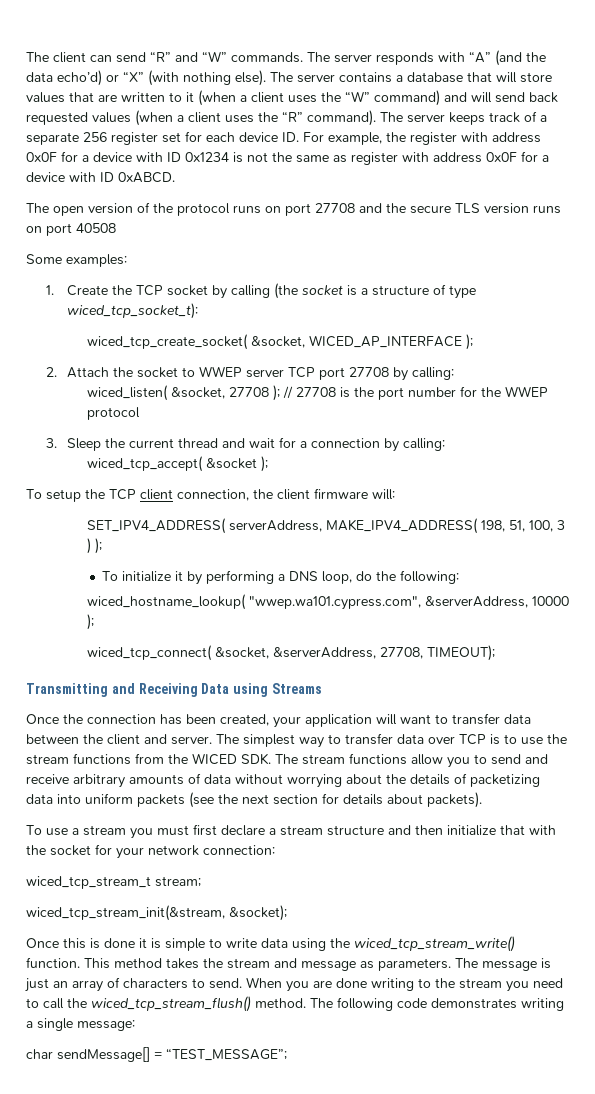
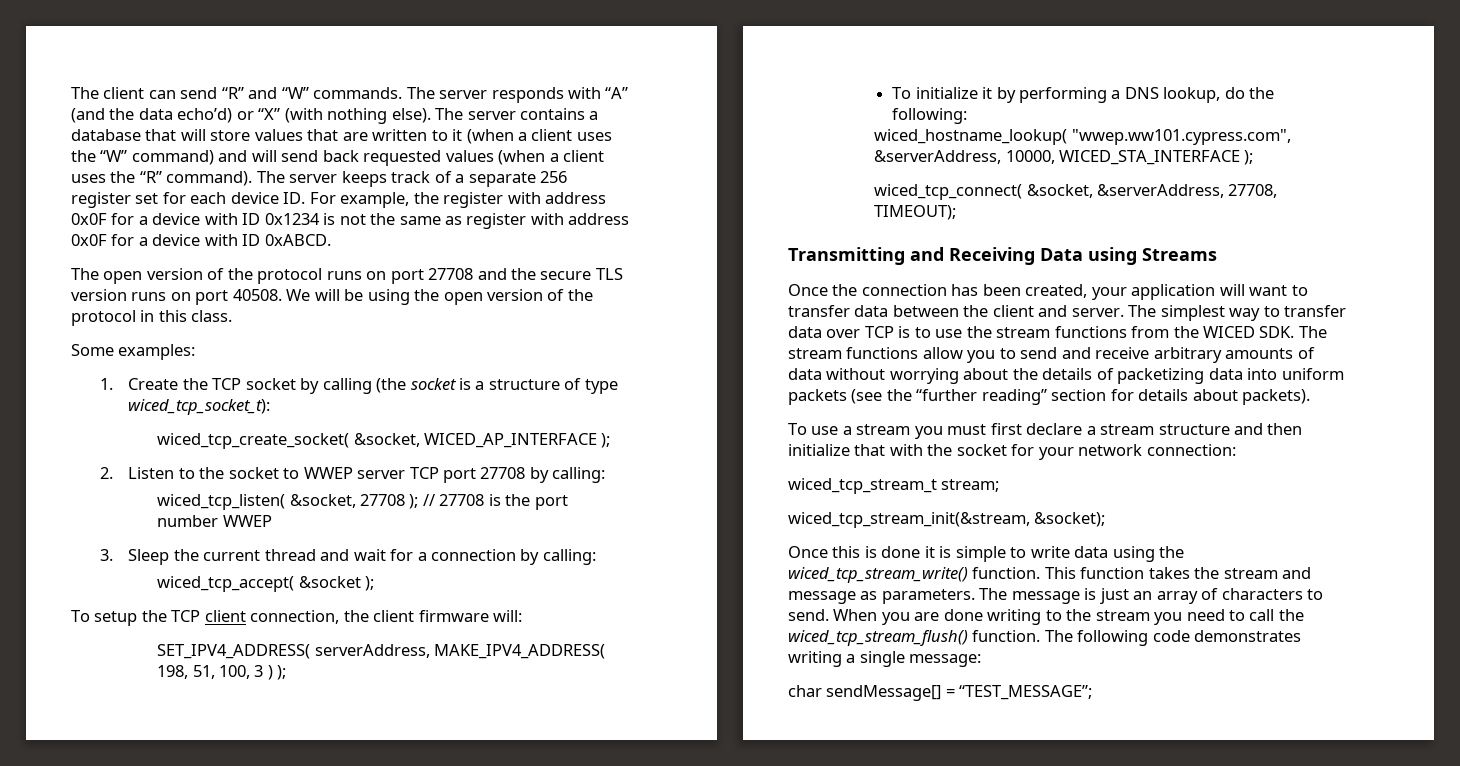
[76,223,116,233] 40508 -> [232,289,593,305] [71,310,233,326] 40508. We will be using the open version of the protocol in this class.
[66,367,109,378] Attach -> [128,467,195,479] Listen to
[86,385,168,401] wiced_listen( -> [157,494,286,510] wiced_tcp_listen(
[459,386,548,397] [86,407,140,420] for the WWEP protocol -> [222,515,272,527] WWEP
[322,571,353,584] loop, -> [1163,87,1221,103] lookup,
[248,596,569,610] "wwep.wa101.cypress.com", &serverAddress, 10000 -> [1071,129,1291,145] [874,150,1240,165] "wwep.ww101.cypress.com", &serverAddress, 10000, WICED_STA_INTERFACE
[242,794,269,804] next -> [916,389,1047,405] “further reading”
[114,958,162,968] method -> [1080,567,1145,579] function
[255,998,306,1008] method. -> [972,630,1041,642] function.

